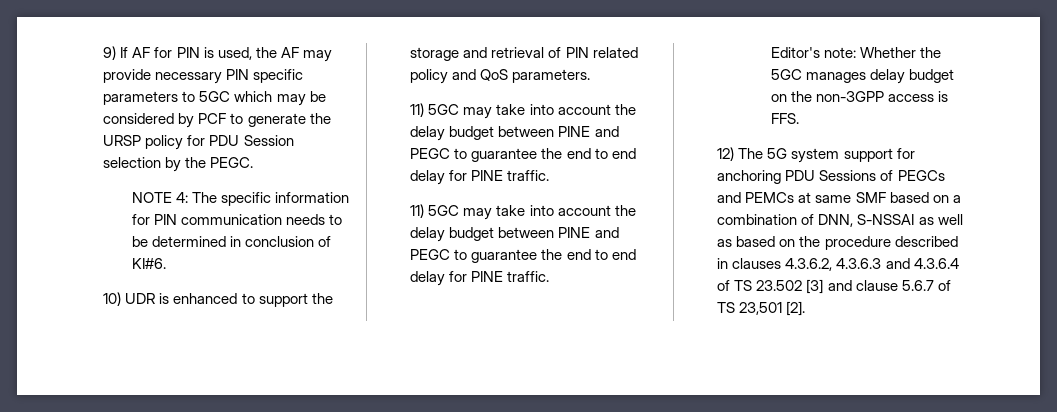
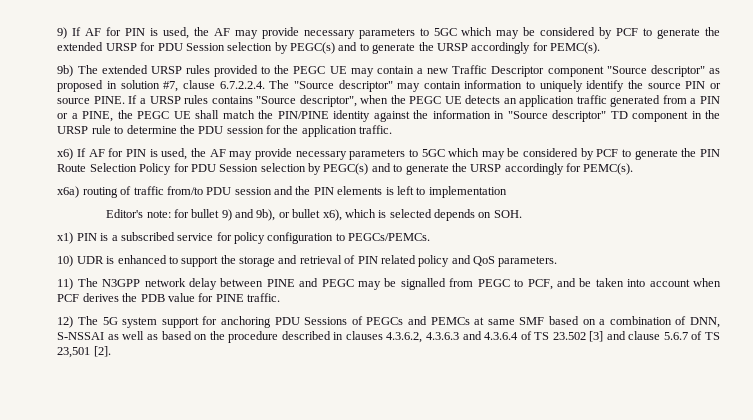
[226,69,304,83] PIN specific -> (355, 34) none
[103,135,294,150] [103,157,254,172] [131,192,349,206] [131,214,342,225] [131,236,331,247] [131,258,166,269] URSP policy for PDU Session selection by the PEGC. // NOTE 4: The specific information for PIN communication needs to be determined in conclusion of KI#6. -> [57,42,601,54] [57,65,720,77] [57,80,722,92] [57,95,720,107] [57,110,721,122] [57,125,393,137] [57,148,721,160] [57,163,634,175] [57,186,507,198] [106,209,522,221] [57,232,431,244] extended URSP for PDU Session selection by PEGC(s) and to generate the URSP accordingly for PEMC(s). // 9b) The extended URSP rules provided to the PEGC UE may contain a new Traffic Descriptor component "Source descriptor" as proposed in solution #7, clause 6.7.2.2.4. The "Source descriptor" may contain information to uniquely identify the source PIN or source PINE. If a URSP rules contains "Source descriptor", when the PEGC UE detects an application traffic generated from a PIN or a PINE, the PEGC UE shall match the PIN/PINE identity against the information in "Source descriptor" TD component in the URSP rule to determine the PDU session for the application traffic. // x6) If AF for PIN is used, the AF may provide necessary parameters to 5GC which may be considered by PCF to generate the PIN Route Selection Policy for PDU Session selection by PEGC(s) and to generate the URSP accordingly for PEMC(s). // x6a) routing of traffic from/to PDU session and the PIN elements is left to implementation // Editor's note: for bullet 9) and 9b), or bullet x6), which is selected depends on SOH. // x1) PIN is a subscribed service for policy configuration to PEGCs/PEMCs.
[428,104,636,119] [410,126,619,141] [410,148,636,162] [410,170,550,185] [410,204,636,220] [410,227,619,242] [410,249,636,263] [410,271,550,286] [771,47,942,58] [771,69,955,84] [771,91,949,102] [771,113,800,124] 5GC may take into account the delay budget between PINE and PEGC to guarantee the end to end delay for PINE traffic. // 11) 5GC may take into account the delay budget between PINE and PEGC to guarantee the end to end delay for PINE traffic. // Editor's note: Whether the 5GC manages delay budget on the non-3GPP access is FFS. -> [77,278,721,290] [57,293,281,302] The N3GPP network delay between PINE and PEGC may be signalled from PEGC to PCF, and be taken into account when PCF derives the PDB value for PINE traffic.

